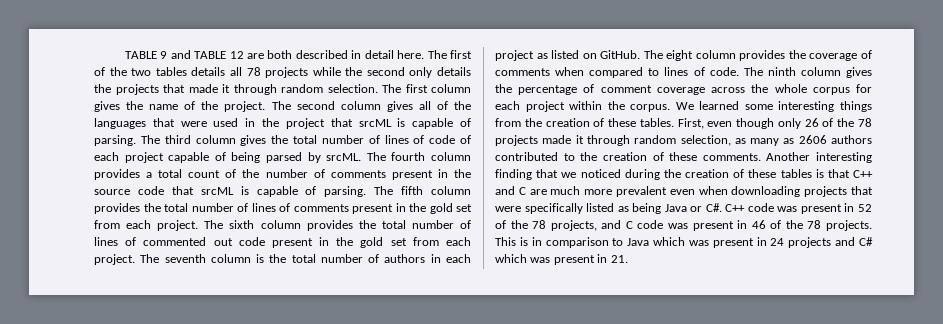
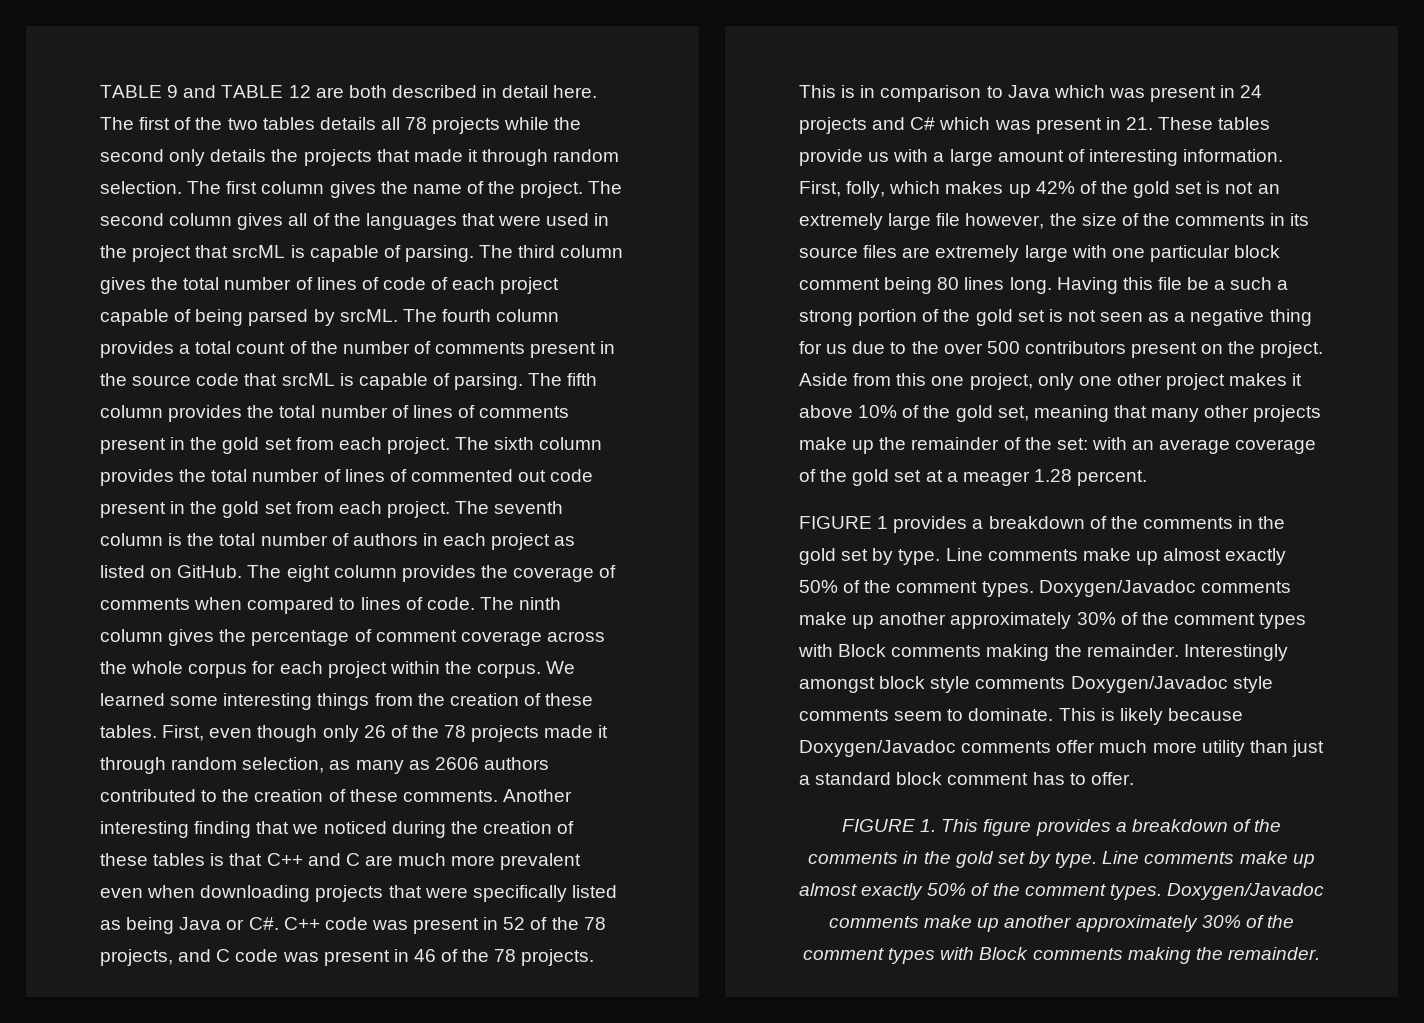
(628, 259) none -> [1158,117,1271,130] [799,149,1284,166] [799,181,1280,198] [799,213,1310,230] [799,245,1281,262] [799,277,1289,294] [799,309,1312,326] [799,341,1324,358] [799,373,1303,390] [799,405,1322,422] [799,437,1317,454] [799,469,1148,486] [799,516,1286,533] [799,548,1287,565] [799,580,1291,597] [799,612,1307,629] [798,644,1288,661] [799,676,1273,693] [799,708,1243,725] [799,740,1324,757] [799,772,1134,785] [841,819,1282,836] [808,851,1315,868] [799,883,1324,900] [829,915,1294,932] [803,947,1320,964] These tables provide us with a large amount of interesting information. First, folly, which makes up 42% of the gold set is not an extremely large file however, the size of the comments in its source files are extremely large with one particular block comment being 80 lines long. Having this file be a such a strong portion of the gold set is not seen as a negative thing for us due to the over 500 contributors present on the project. Aside from this one project, only one other project makes it above 10% of the gold set, meaning that many other projects make up the remainder of the set: with an average coverage of the gold set at a meager 1.28 percent. // FIGURE 1 provides a breakdown of the comments in the gold set by type. Line comments make up almost exactly 50% of the comment types. Doxygen/Javadoc comments make up another approximately 30% of the comment types with Block comments making the remainder. Interestingly amongst block style comments Doxygen/Javadoc style comments seem to dominate. This is likely because Doxygen/Javadoc comments offer much more utility than just a standard block comment has to offer. // FIGURE 1. This figure provides a breakdown of the comments in the gold set by type. Line comments make up almost exactly 50% of the comment types. Doxygen/Javadoc comments make up another approximately 30% of the comment types with Block comments making the remainder.

